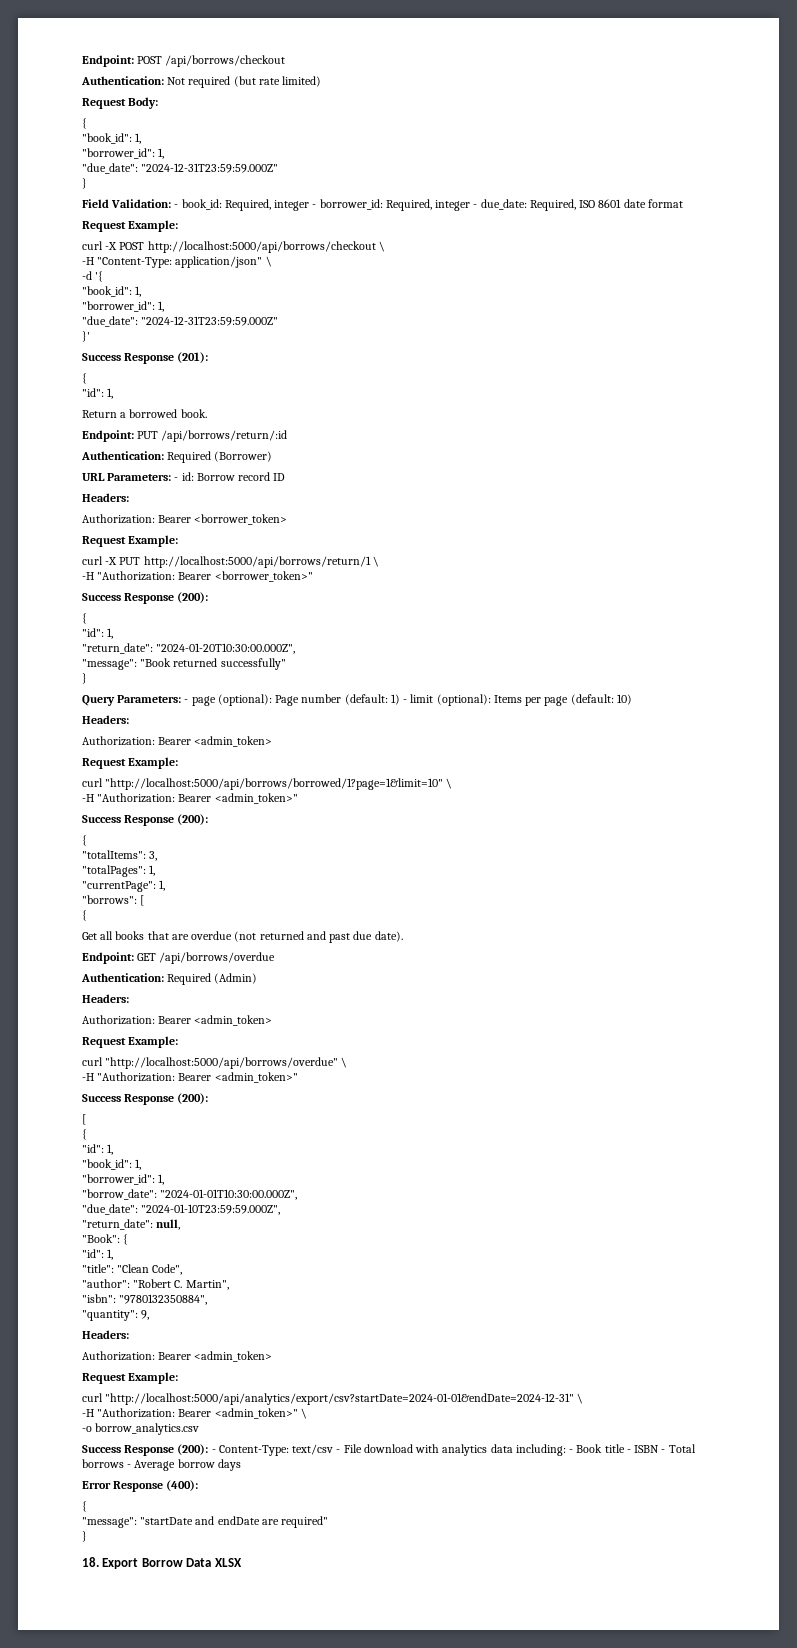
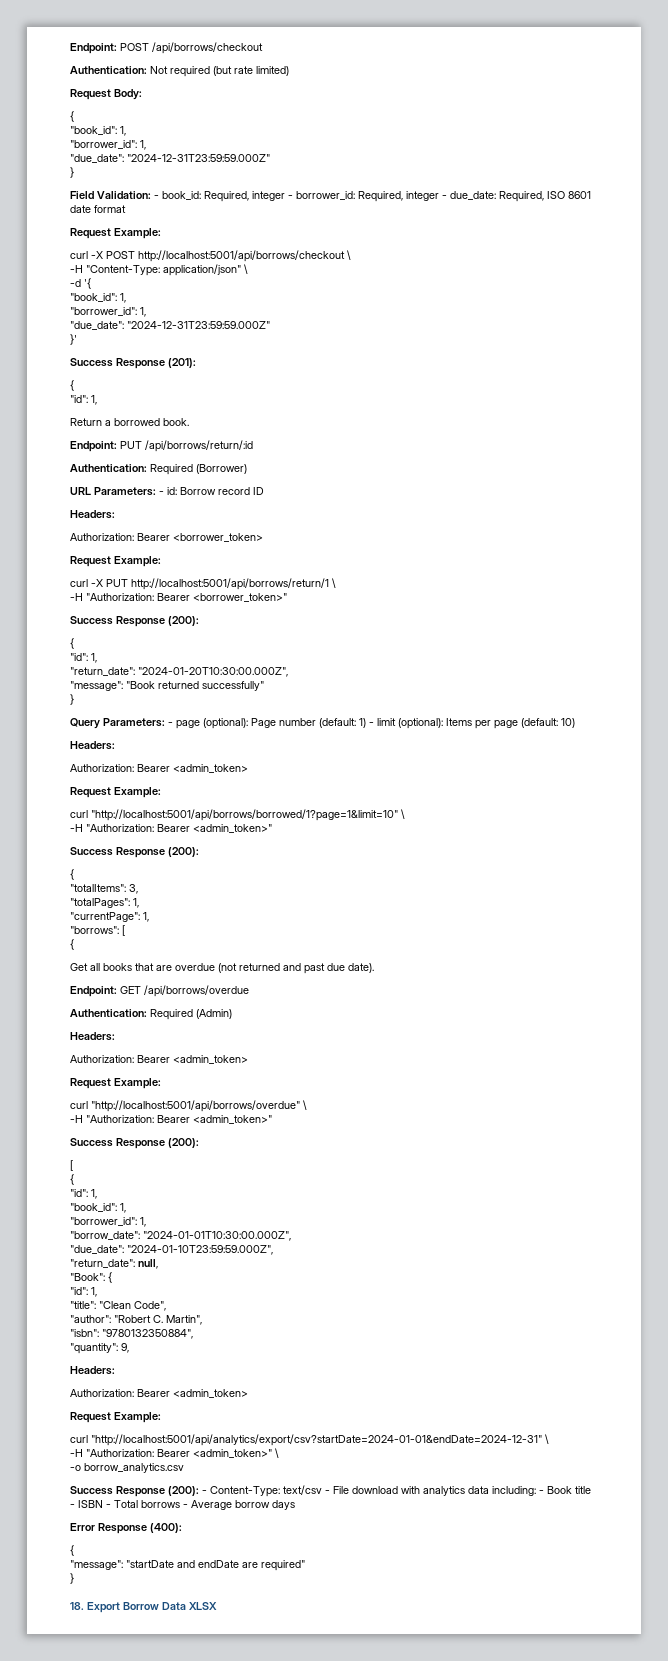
[147,241,376,253] http://localhost:5000/api/borrows/checkout -> [138,250,345,262] http://localhost:5001/api/borrows/checkout
[143,556,371,568] http://localhost:5000/api/borrows/return/1 -> [131,578,329,590] http://localhost:5001/api/borrows/return/1
[105,778,444,790] "http://localhost:5000/api/borrows/borrowed/1?page=1&limit=10" -> [91,809,398,821] "http://localhost:5001/api/borrows/borrowed/1?page=1&limit=10"
[105,1057,339,1069] "http://localhost:5000/api/borrows/overdue" -> [91,1100,300,1112] "http://localhost:5001/api/borrows/overdue"
[105,1393,575,1405] "http://localhost:5000/api/analytics/export/csv?startDate=2024-01-01&endDate=2024-12-31" -> [91,1434,542,1446] "http://localhost:5001/api/analytics/export/csv?startDate=2024-01-01&endDate=2024-12-31"

